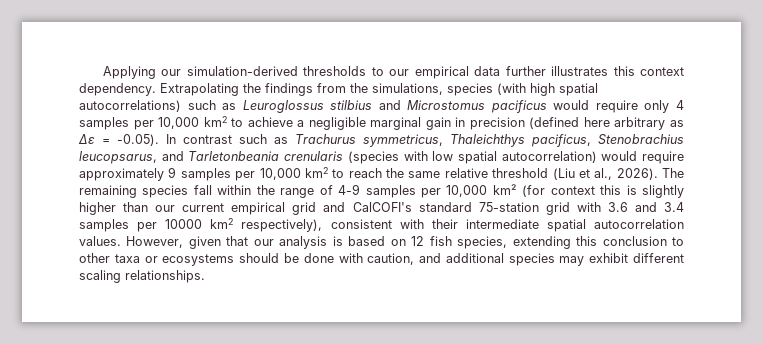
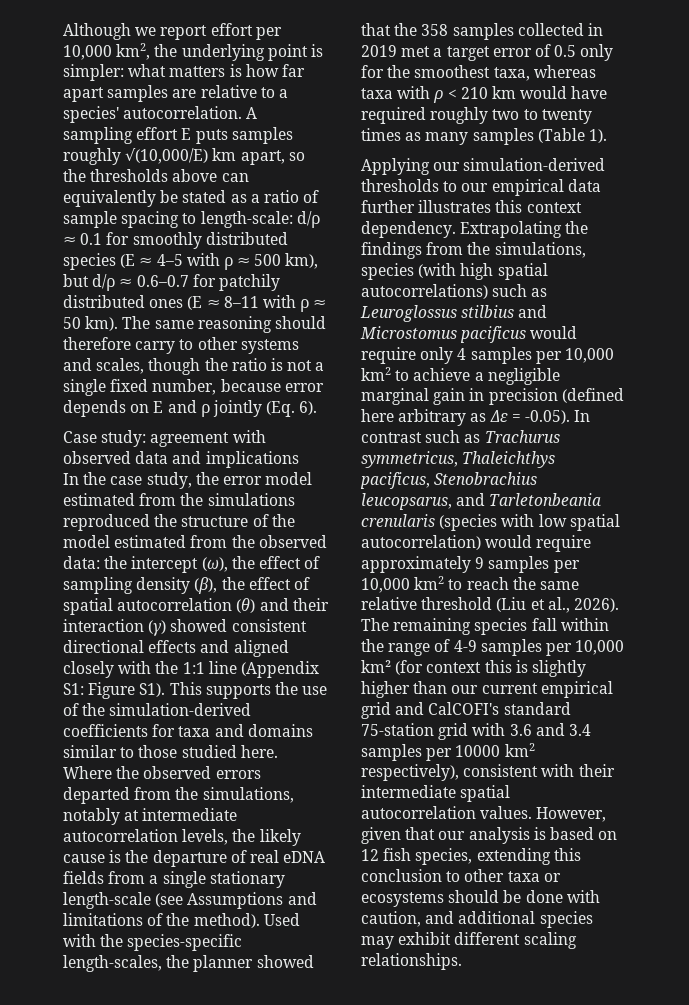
(102, 72) none -> [63,23,282,40] [63,43,323,61] [63,64,305,81] [63,85,288,102] [63,106,258,123] [63,127,293,144] [63,148,305,165] [63,169,249,182] [63,190,320,207] [63,211,320,228] [63,232,288,249] [63,253,319,270] [63,274,280,291] [63,295,327,312] [63,316,326,333] [63,337,299,354] [63,358,325,375] [63,379,324,396] [63,400,318,417] [63,430,266,447] [63,451,299,468] [63,472,313,489] [63,493,295,506] [63,514,295,531] [63,535,327,548] [63,556,321,573] [63,577,310,594] [63,598,329,615] [63,619,307,636] [63,640,289,657] [63,661,319,678] [63,682,328,699] [63,703,252,716] [63,724,313,737] [63,745,278,758] [63,766,261,779] [63,787,294,804] [63,808,238,825] [63,829,301,846] [63,850,326,867] [63,871,285,888] [63,892,317,909] [63,913,300,928] [63,934,243,951] [63,955,314,972] [361,23,603,40] [361,44,614,61] [361,65,596,81] [361,86,608,103] [361,107,592,124] [361,128,607,145] Although we report effort per 10,000 km2, the underlying point is simpler: what matters is how far apart samples are relative to a species' autocorrelation. A sampling effort E puts samples roughly √(10,000/E) km apart, so the thresholds above can equivalently be stated as a ratio of sample spacing to length-scale: d/ρ ≈ 0.1 for smoothly distributed species (E ≈ 4–5 with ρ ≈ 500 km), but d/ρ ≈ 0.6–0.7 for patchily distributed ones (E ≈ 8–11 with ρ ≈ 50 km). The same reasoning should therefore carry to other systems and scales, though the ratio is not a single fixed number, because error depends on E and ρ jointly (Eq. 6). // Case study: agreement with observed data and implications // In the case study, the error model estimated from the simulations reproduced the structure of the model estimated from the observed data: the intercept (ω), the effect of sampling density (β), the effect of spatial autocorrelation (θ) and their interaction (γ) showed consistent directional effects and aligned closely with the 1:1 line (Appendix S1: Figure S1). This supports the use of the simulation-derived coefficients for taxa and domains similar to those studied here. Where the observed errors departed from the simulations, notably at intermediate autocorrelation levels, the likely cause is the departure of real eDNA fields from a single stationary length-scale (see Assumptions and limitations of the method). Used with the species-specific length-scales, the planner showed that the 358 samples collected in 2019 met a target error of 0.5 only for the smoothest taxa, whereas taxa with ρ < 210 km would have required roughly two to twenty times as many samples (Table 1). //

